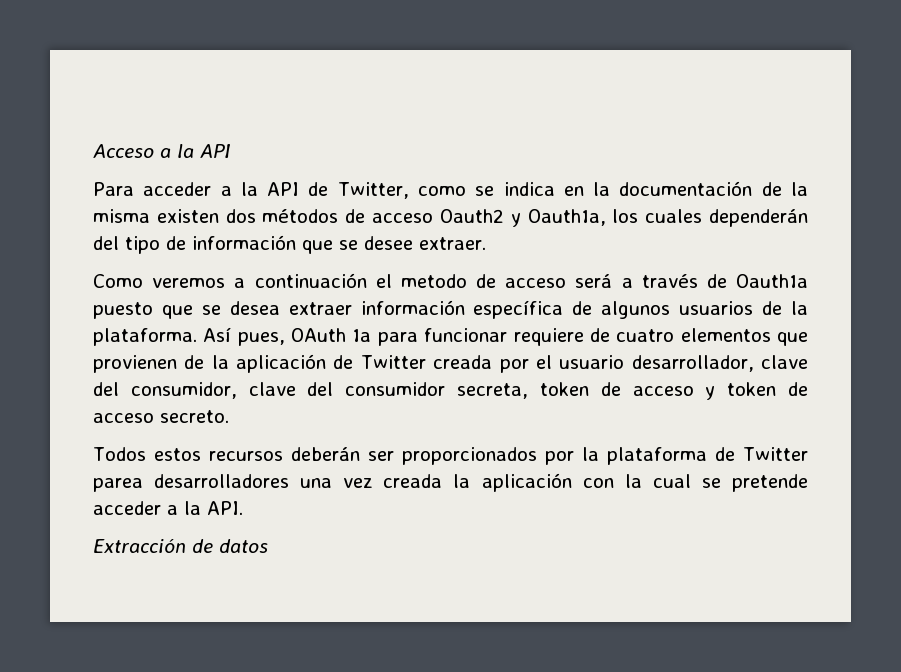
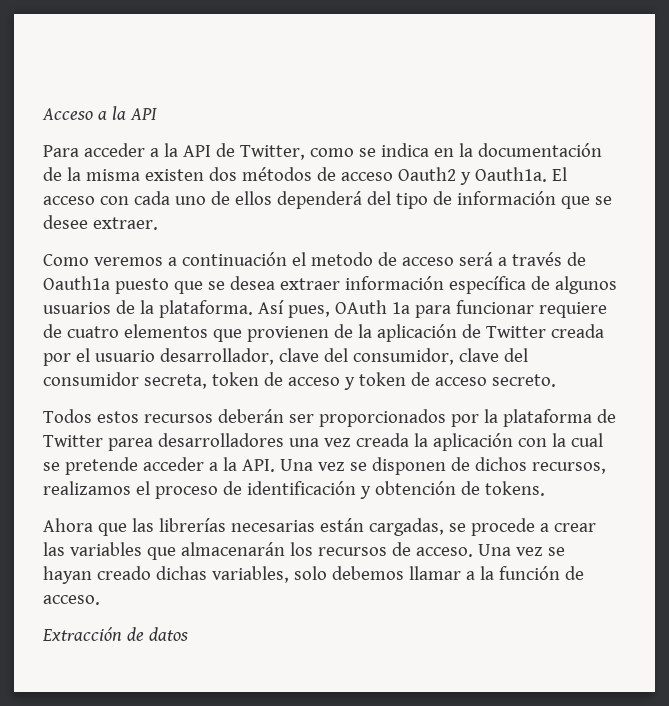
[527,209,809,227] Oauth1a, los cuales dependerán -> [474,167,567,182] [43,191,362,209] Oauth1a. El acceso con cada uno de ellos dependerá
(243, 508) none -> [279,457,606,475] [43,481,545,499] [43,518,596,536] [43,542,565,560] [43,566,584,584] [43,595,100,605] Una vez se disponen de dichos recursos, realizamos el proceso de identificación y obtención de tokens. // Ahora que las librerías necesarias están cargadas, se procede a crear las variables que almacenarán los recursos de acceso. Una vez se hayan creado dichas variables, solo debemos llamar a la función de acceso.

